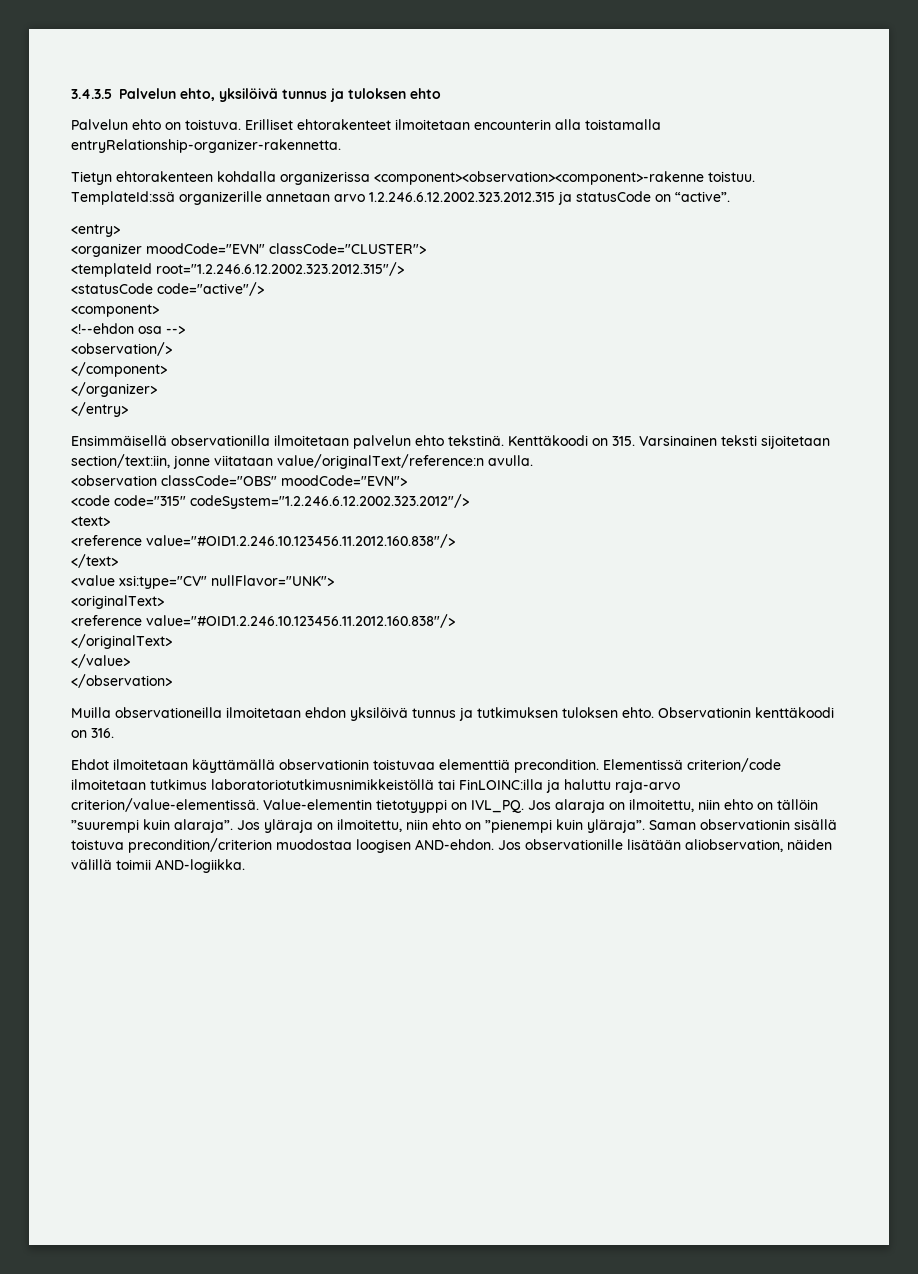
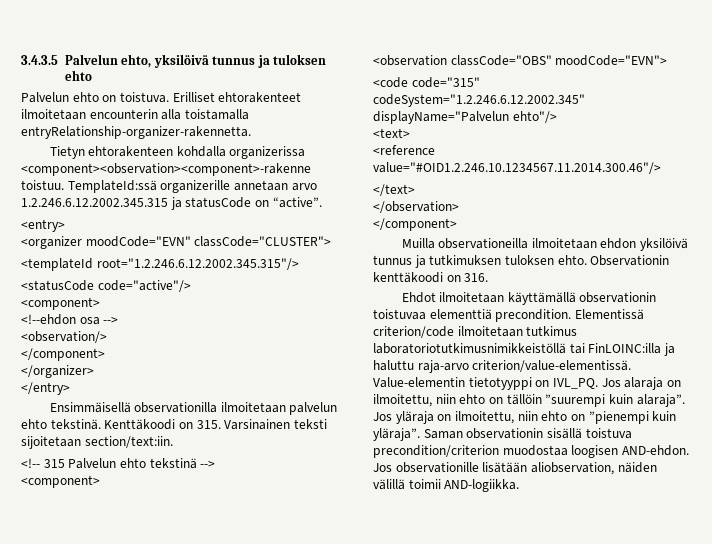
[369,192,555,202] 1.2.246.6.12.2002.323.2012.315 -> [21,198,168,207] 1.2.246.6.12.2002.345.315
[156,262,404,276] root="1.2.246.6.12.2002.323.2012.315"/> -> [96,258,299,270] root="1.2.246.6.12.2002.345.315"/>
[71,454,533,469] section/text:iin, jonne viitataan value/originalText/reference:n avulla. -> [84,436,173,448] [21,458,216,469] [21,475,100,488] section/text:iin. // <!-- 315 Palvelun ehto tekstinä --> // <component>
[190,494,469,509] codeSystem="1.2.246.6.12.2002.323.2012"/> -> [373,94,585,107] [373,111,557,124] codeSystem="1.2.246.6.12.2002.345" displayName="Palvelun ehto"/>
[146,534,455,548] value="#OID1.2.246.10.123456.11.2012.160.838"/> -> [373,162,661,174] value="#OID1.2.246.10.1234567.11.2014.300.46"/>
[71,575,334,589] [71,595,164,609] [71,614,455,628] [71,634,172,649] [71,654,130,668] [71,674,172,688] <value xsi:type="CV" nullFlavor="UNK"> // <originalText> // <reference value="#OID1.2.246.10.123456.11.2012.160.838"/> // </originalText> // </value> // </observation> -> [373,201,459,213] [373,218,457,231] </observation> // </component>

